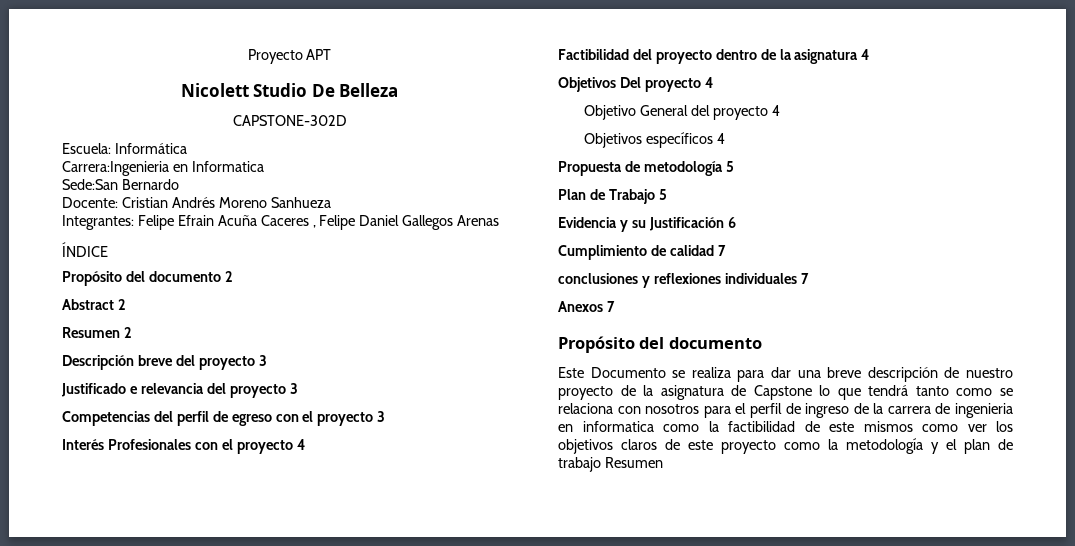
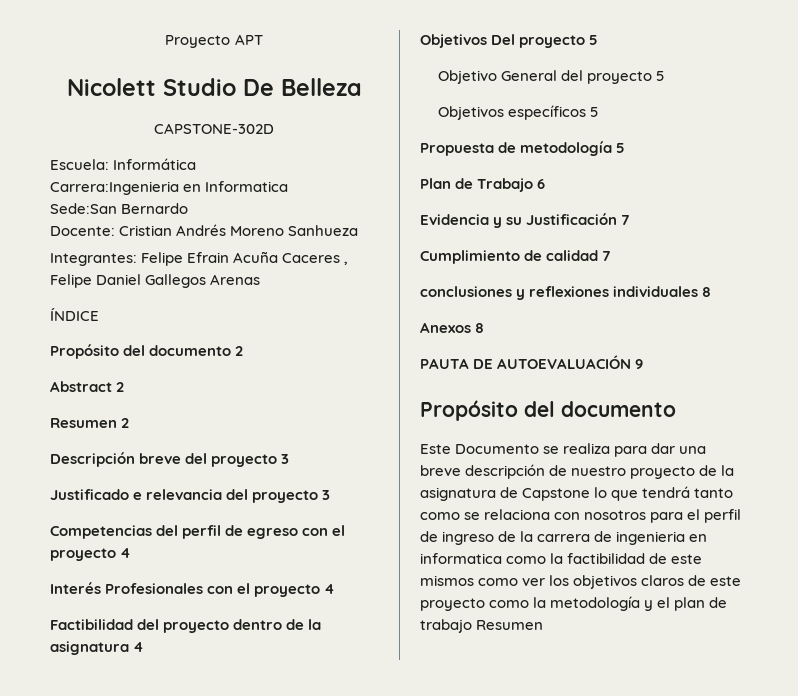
[377,411,386,422] 3 -> [120,548,132,558] 4
[704,77,713,88] 4 -> [589,35,599,45] 5
[771,105,780,116] 4 -> [655,71,665,81] 5
[716,133,725,144] 4 -> [589,107,599,117] 5
[658,189,667,200] 5 -> [537,179,546,189] 6
[727,217,736,228] 6 -> [621,215,631,225] 7
[800,273,809,284] 7 -> [702,287,712,297] 8
[606,301,615,312] 7 -> [475,323,485,333] [420,355,644,369] 8 // PAUTA DE AUTOEVALUACIÓN 9

